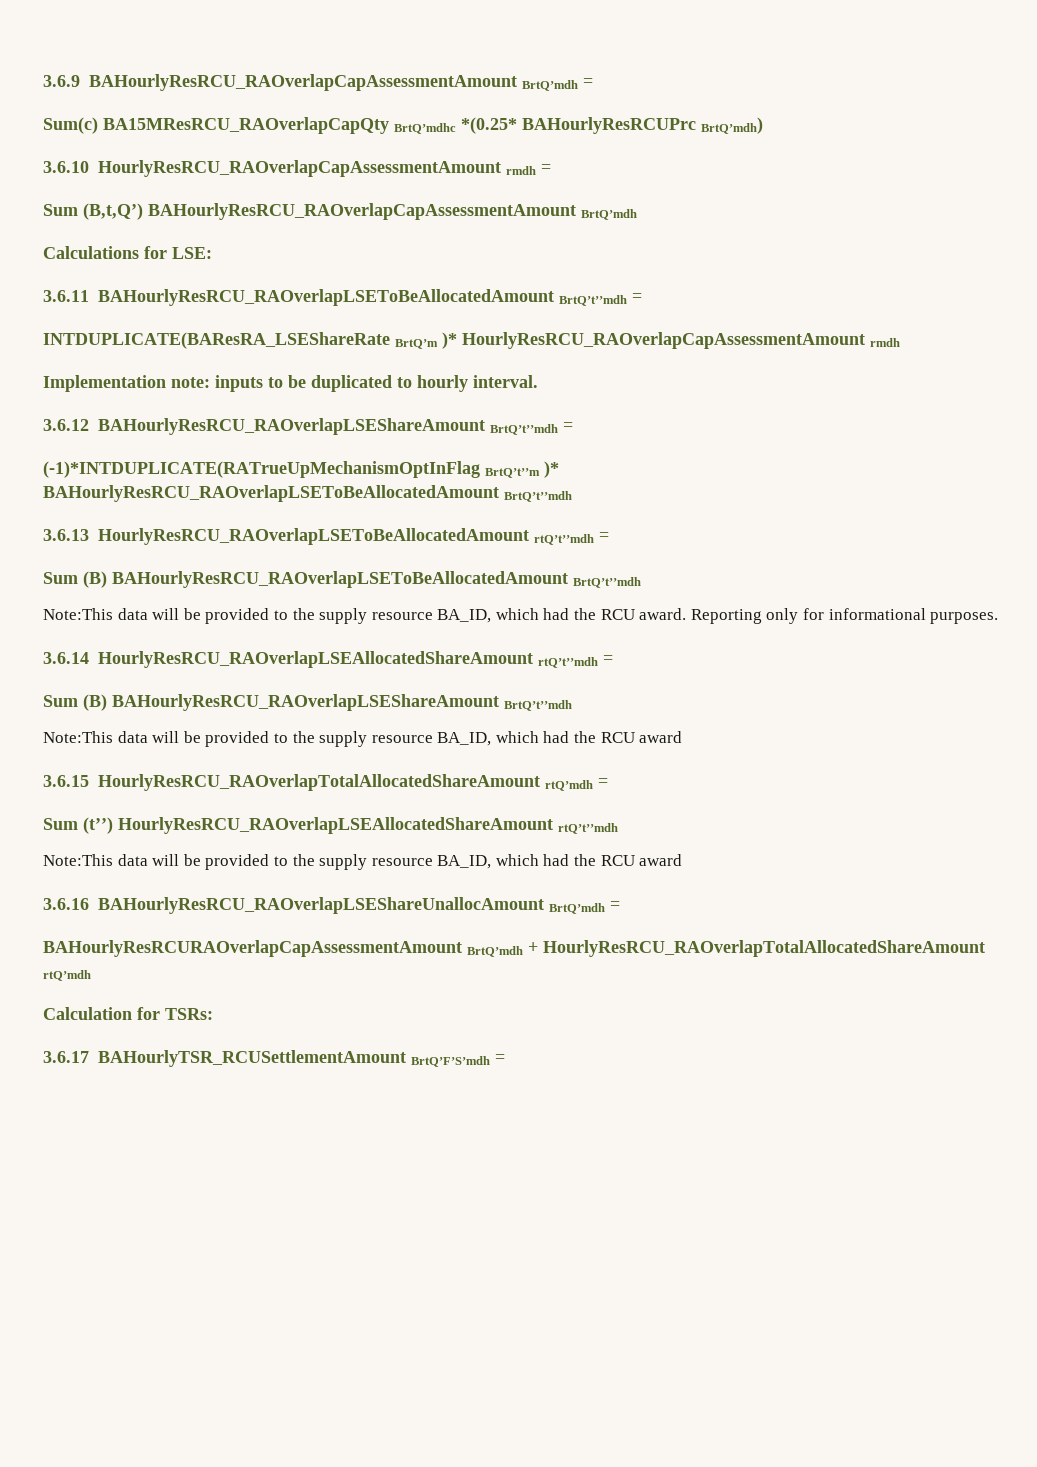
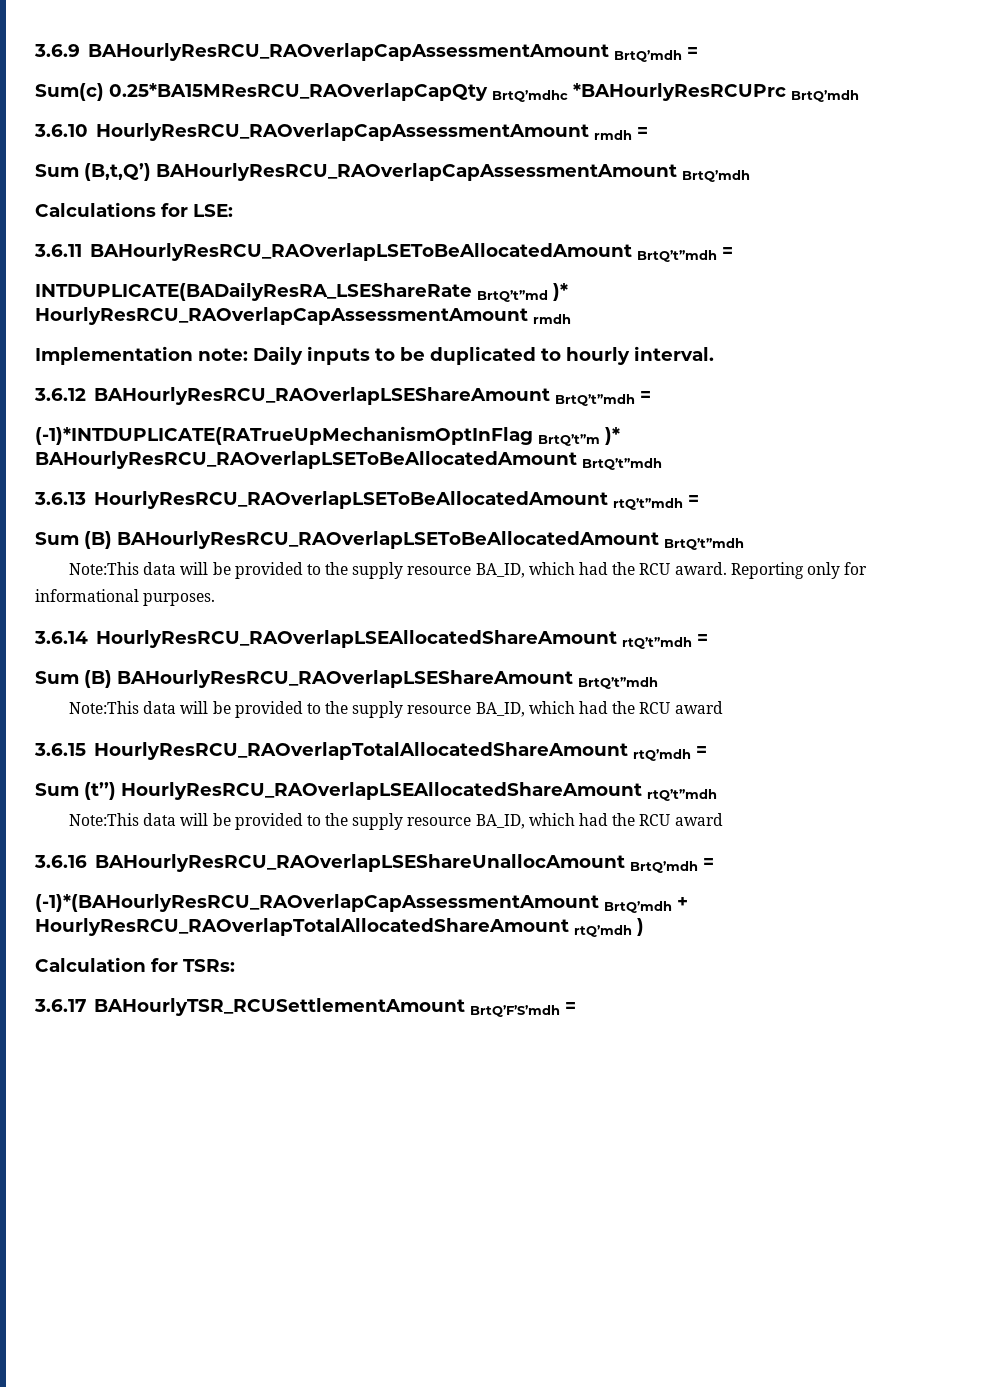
[103,117,763,134] BA15MResRCU_RAOverlapCapQty BrtQ’mdhc *(0.25* BAHourlyResRCUPrc BrtQ’mdh) -> [109,83,859,102] 0.25*BA15MResRCU_RAOverlapCapQty BrtQ’mdhc *BAHourlyResRCUPrc BrtQ’mdh
[43,332,438,349] INTDUPLICATE(BAResRA_LSEShareRate BrtQ’m -> [35,282,548,302] INTDUPLICATE(BADailyResRA_LSEShareRate BrtQ’t’’md
(210, 382) none -> [253,346,303,365] Daily
[43,940,462,957] BAHourlyResRCURAOverlapCapAssessmentAmount -> [35,894,599,912] (-1)*(BAHourlyResRCU_RAOverlapCapAssessmentAmount
(91, 975) none -> [637,918,644,936] )

